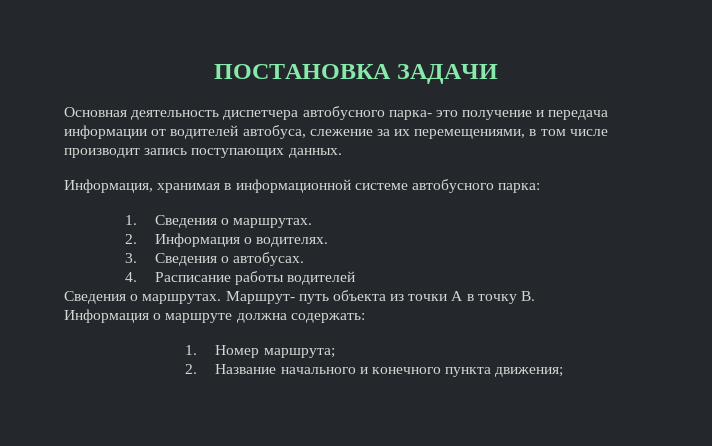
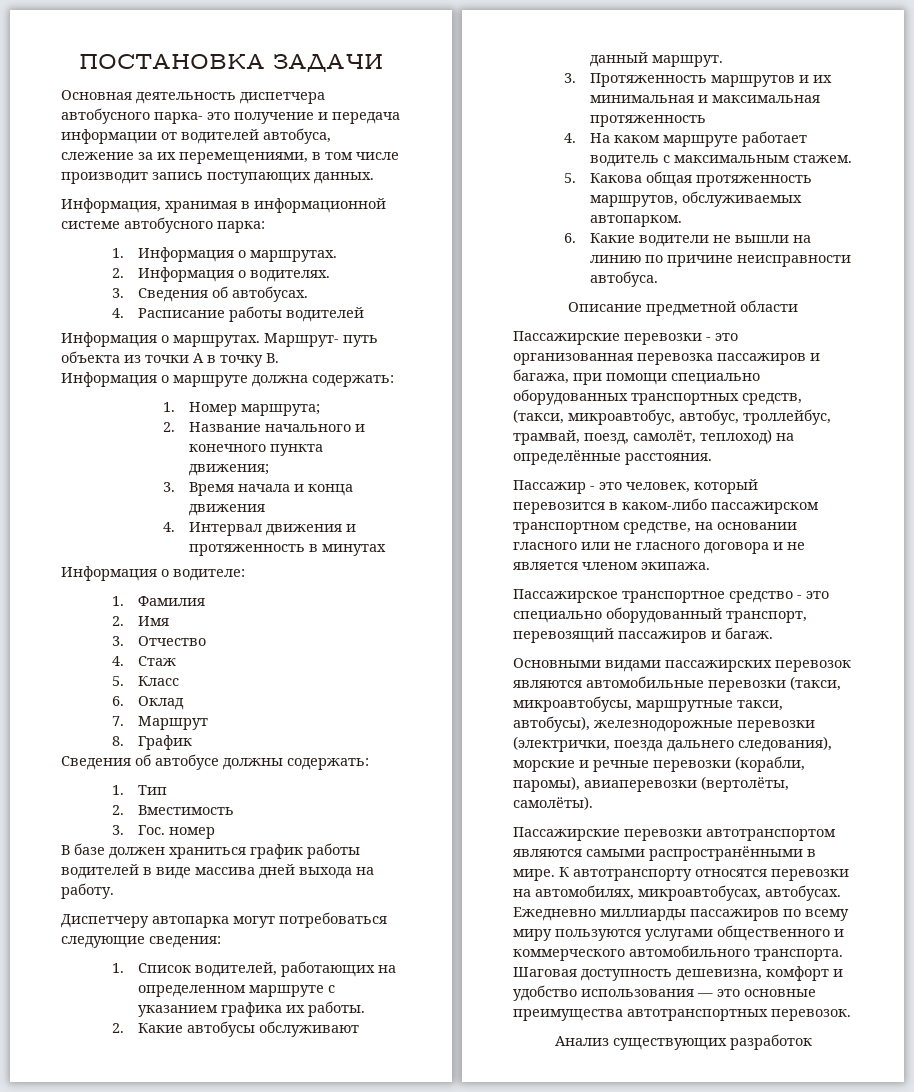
[154,215,217,228] Сведения -> [137,247,234,262] Информация
[221,256,230,263] о -> [211,286,228,298] об
[64,291,126,304] Сведения -> [61,332,157,347] Информация
(564, 372) none -> [163,482,353,496] [188,504,265,516] [163,522,356,536] [188,544,386,556] [61,566,245,581] [112,596,205,606] [112,616,169,626] [112,636,206,646] [112,656,176,666] [112,676,179,686] [112,696,184,710] [112,716,208,730] [112,735,192,750] [61,754,369,770] [112,785,167,795] [112,805,234,815] [112,825,215,839] [61,843,360,859] [61,864,374,879] [61,883,114,899] [61,912,387,928] [61,936,221,948] [112,961,396,977] [137,985,335,997] [137,1001,365,1017] [112,1021,359,1037] [589,52,723,67] [564,73,832,87] [589,95,820,103] [589,115,706,127] [564,131,807,147] [589,155,852,167] [564,171,812,187] [589,191,802,207] [589,215,682,227] [564,233,811,247] [589,255,851,267] [589,271,658,287] [568,300,798,316] [513,331,738,345] [513,353,820,365] [513,369,760,385] [513,389,802,405] [513,409,831,425] [513,429,794,445] [513,450,712,465] [513,479,758,494] [513,498,819,514] [513,522,797,534] [513,542,805,554] [513,562,710,570] [513,589,829,603] [513,607,807,623] [513,627,773,643] [513,658,851,672] [513,676,841,692] [513,696,783,712] [513,716,815,732] [513,736,832,752] [513,756,805,772] [513,776,789,792] [513,796,593,810] [513,827,836,841] [513,846,816,861] [513,867,849,881] [513,885,841,901] [513,907,849,921] [513,925,844,941] [513,945,843,961] [513,966,843,981] [513,985,816,1001] [513,1009,851,1021] [554,1034,812,1050] // 3. Время начала и конца движения // 4. Интервал движения и протяженность в минутах // Информация о водителе: // 1. Фамилия // 2. Имя // 3. Отчество // 4. Стаж // 5. Класс // 6. Оклад // 7. Маршрут // 8. График // Сведения об автобусе должны содержать: // 1. Тип // 2. Вместимость // 3. Гос. номер // В базе должен храниться график работы водителей в виде массива дней выхода на работу. // Диспетчеру автопарка могут потребоваться следующие сведения: // 1. Список водителей, работающих на определенном маршруте с указанием графика их работы. // 2. Какие автобусы обслуживают данный маршрут. // 3. Протяженность маршрутов и их минимальная и максимальная протяженность // 4. На каком маршруте работает водитель с максимальным стажем. // 5. Какова общая протяженность маршрутов, обслуживаемых автопарком. // 6. Какие водители не вышли на линию по причине неисправности автобуса. // Описание предметной области // Пассажирские перевозки - это организованная перевозка пассажиров и багажа, при помощи специально оборудованных транспортных средств, (такси, микроавтобус, автобус, троллейбус, трамвай, поезд, самолёт, теплоход) на определённые расстояния. // Пассажир - это человек, который перевозится в каком-либо пассажирском транспортном средстве, на основании гласного или не гласного договора и не является членом экипажа. // Пассажирское транспортное средство - это специально оборудованный транспорт, перевозящий пассажиров и багаж. // Основными видами пассажирских перевозок являются автомобильные перевозки (такси, микроавтобусы, маршрутные такси, автобусы), железнодорожные перевозки (электрички, поезда дальнего следования), морские и речные перевозки (корабли, паромы), авиаперевозки (вертолёты, самолёты). // Пассажирские перевозки автотранспортом являются самыми распространёнными в мире. К автотранспорту относятся перевозки на автомобилях, микроавтобусах, автобусах. Ежедневно миллиарды пассажиров по всему миру пользуются услугами общественного и коммерческого автомобильного транспорта. Шаговая доступность дешевизна, комфорт и удобство использования — это основные преимущества автотранспортных перевозок. // Анализ существующих разработок

